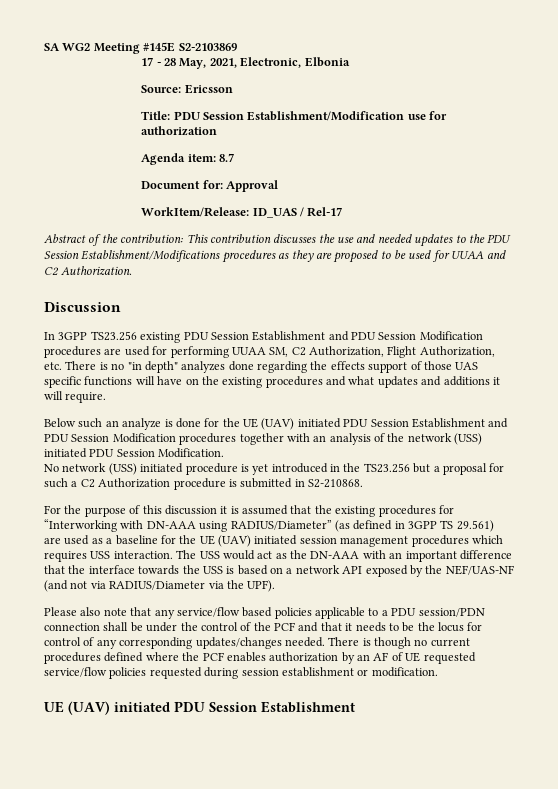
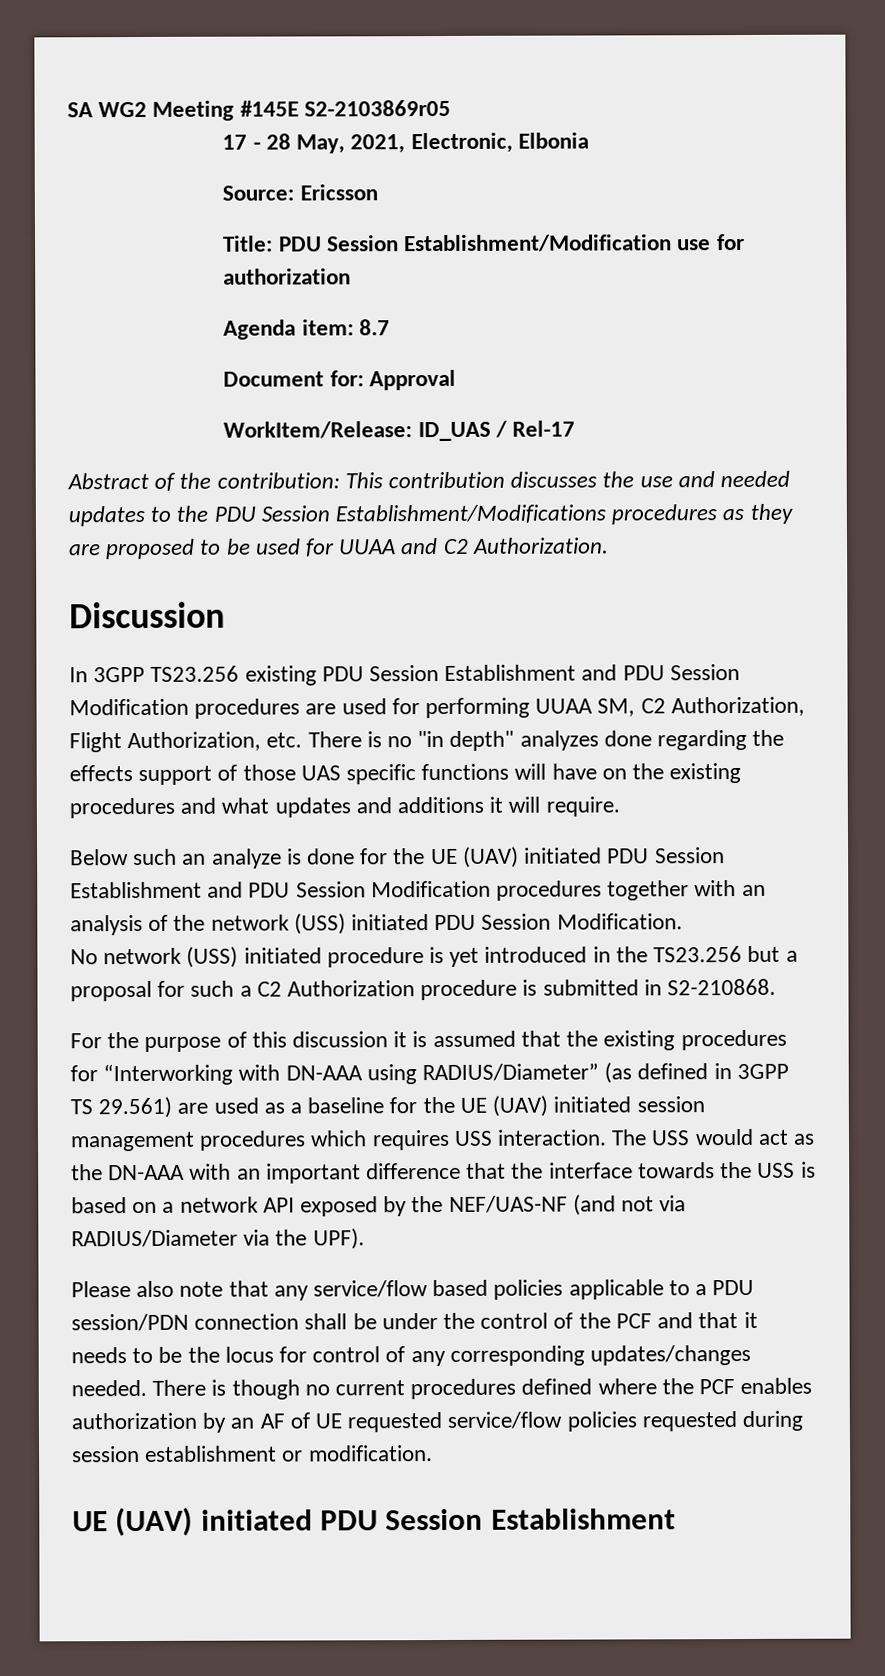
[178,43,237,51] S2-2103869 -> [303,99,451,117] S2-2103869r05

